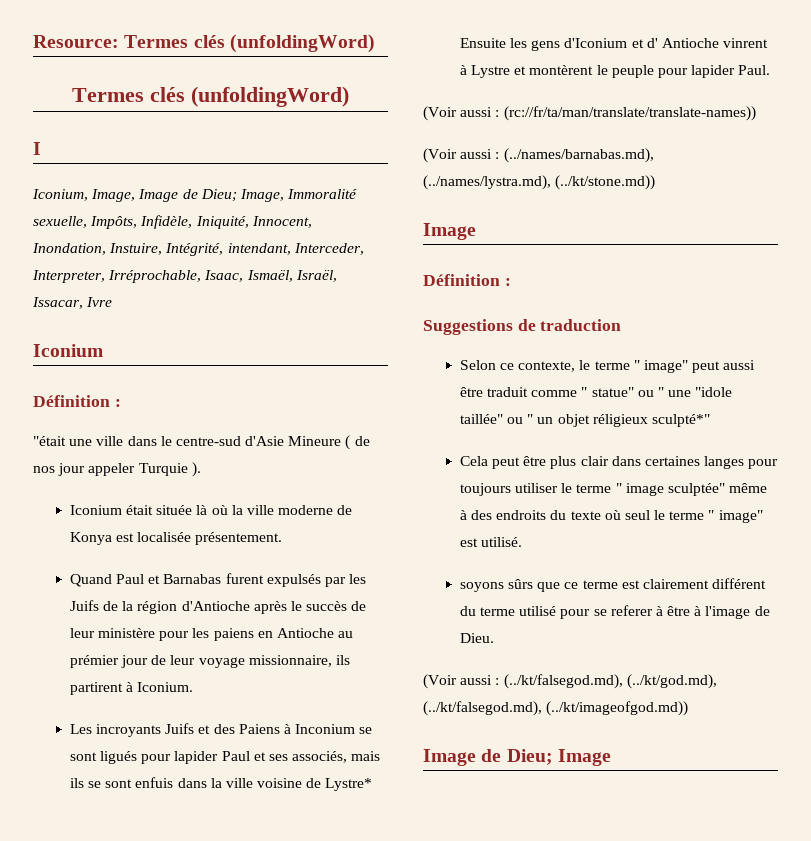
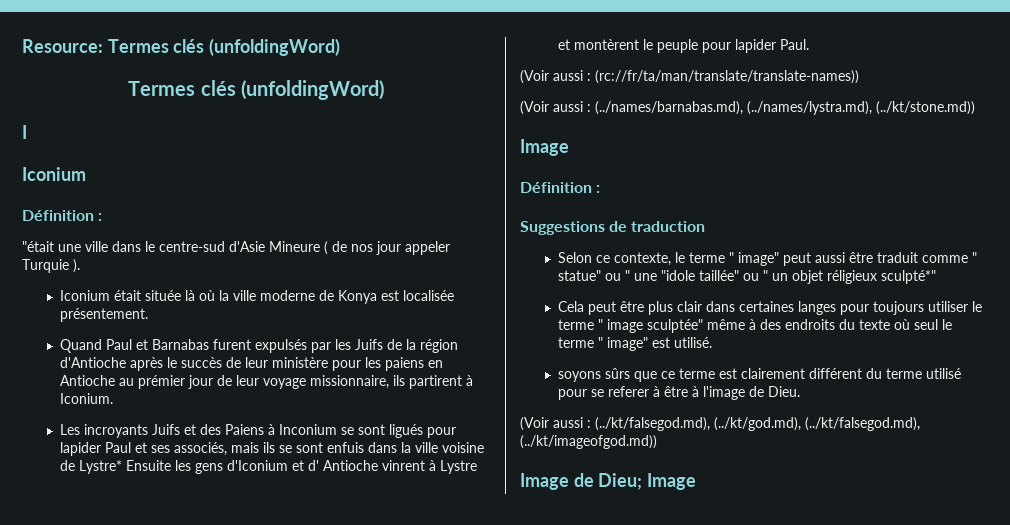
[32,189,358,202] [33,215,312,229] [32,243,364,256] [32,270,337,283] [32,297,113,309] // Iconium, Image, Image de Dieu; Image, Immoralité sexuelle, Impôts, Infidèle, Iniquité, Innocent, Inondation, Instuire, Intégrité, intendant, Interceder, Interpreter, Irréprochable, Isaac, Ismaël, Israël, Issacar, Ivre -> (27, 132) none

